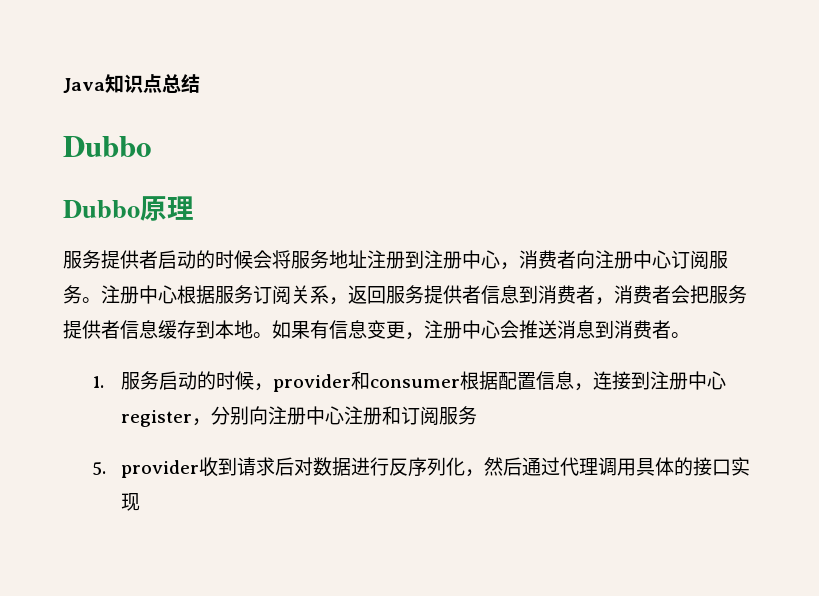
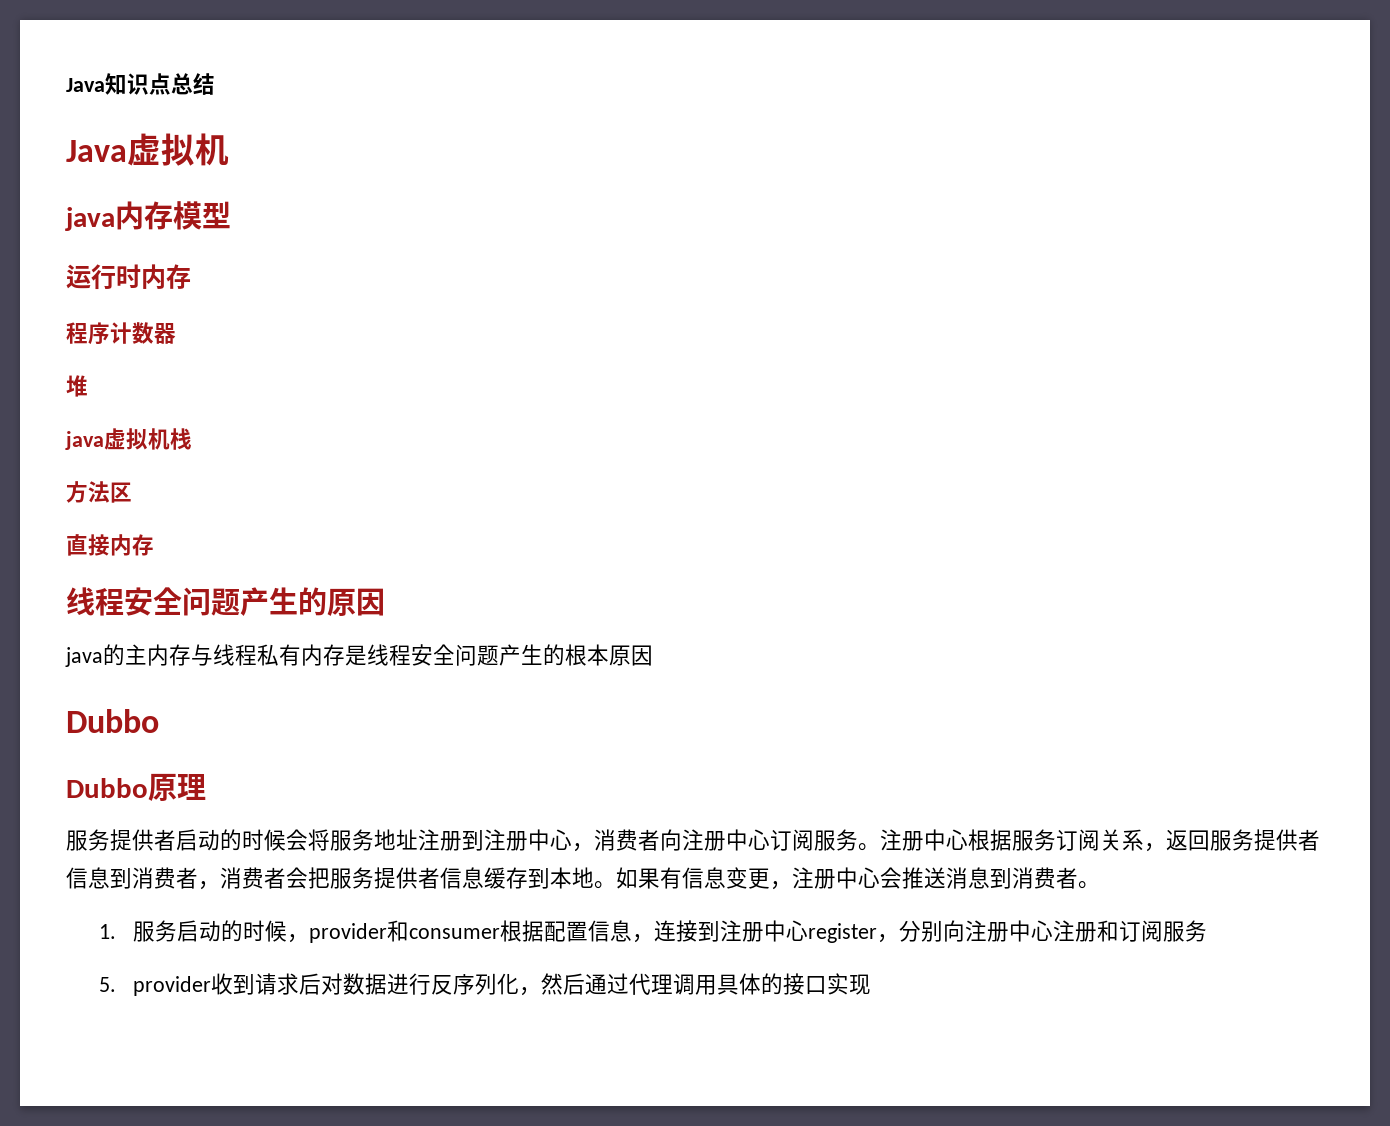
(200, 83) none -> [66,133,229,166] [65,201,231,231] [66,264,191,290] [66,322,176,345] [66,375,88,397] [65,428,192,450] [66,481,132,503] [66,534,154,556] [66,587,385,616] [65,644,653,667] // Java虚拟机 // java内存模型 // 运行时内存 // 程序计数器 // 堆 // java虚拟机栈 // 方法区 // 直接内存 // 线程安全问题产生的原因 // java的主内存与线程私有内存是线程安全问题产生的根本原因

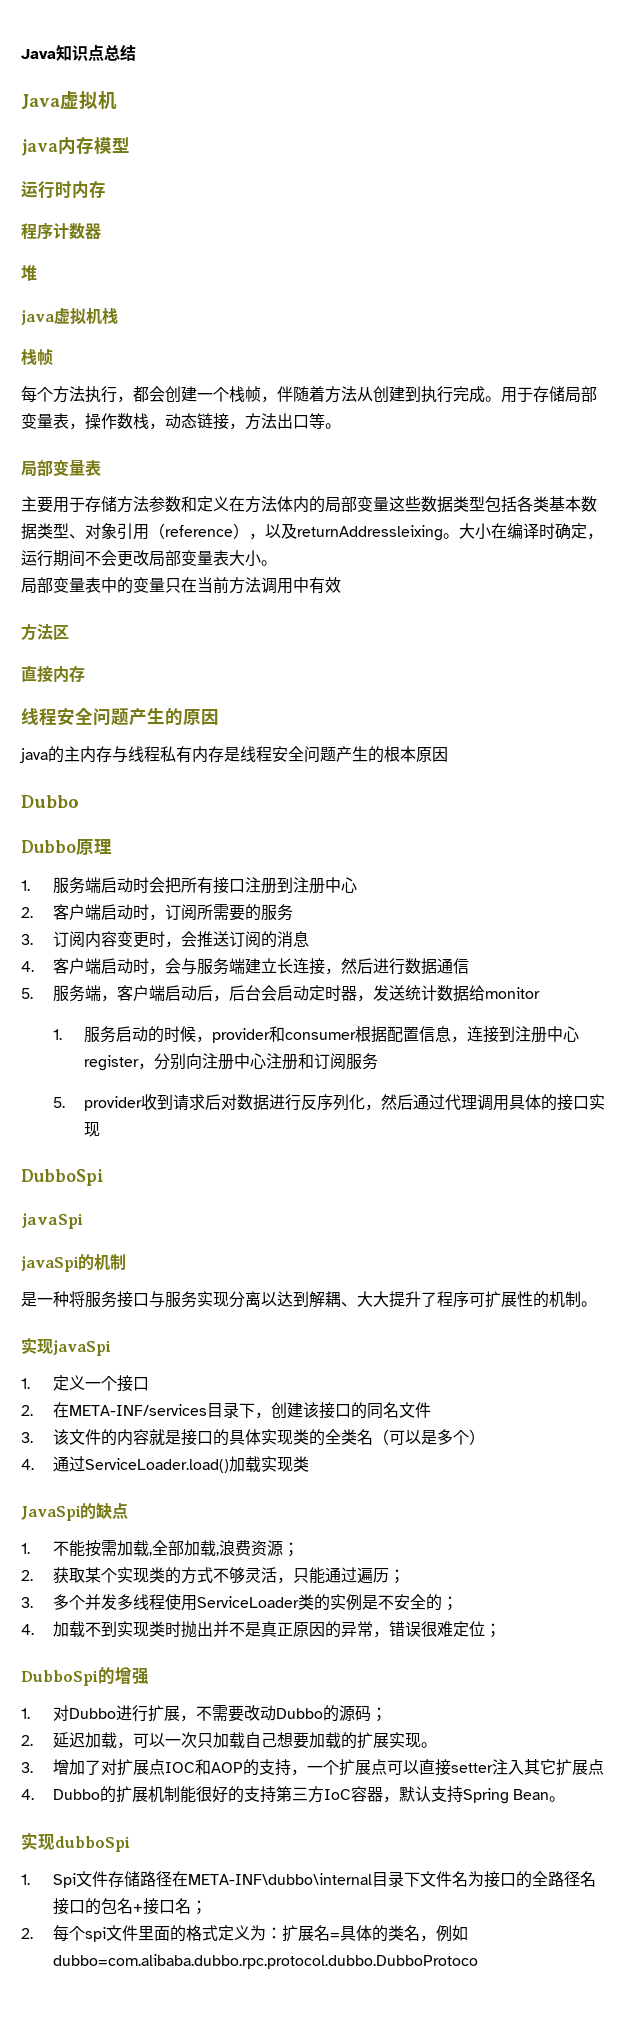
(192, 439) none -> [21,349,53,365] [21,386,597,403] [21,413,341,430] [21,459,101,477] [21,496,597,513] [21,523,603,541] [21,550,277,567] [21,577,341,594] // 栈帧 // 每个方法执行，都会创建一个栈帧，伴随着方法从创建到执行完成。用于存储局部变量表，操作数栈，动态链接，方法出口等。 // 局部变量表 // 主要用于存储方法参数和定义在方法体内的局部变量这些数据类型包括各类基本数据类型、对象引用（reference），以及returnAddressleixing。大小在编译时确定，运行期间不会更改局部变量表大小。 // 局部变量表中的变量只在当前方法调用中有效
[66,829,1320,852] [66,867,1100,890] 服务提供者启动的时候会将服务地址注册到注册中心，消费者向注册中心订阅服务。注册中心根据服务订阅关系，返回服务提供者信息到消费者，消费者会把服务提供者信息缓存到本地。如果有信息变更，注册中心会推送消息到消费者。 -> [21,877,357,894] [21,904,293,921] [21,931,309,948] [21,958,469,975] [21,985,540,1002] 1.服务端启动时会把所有接口注册到注册中心 // 2.客户端启动时，订阅所需要的服务 // 3.订阅内容变更时，会推送订阅的消息 // 4.客户端启动时，会与服务端建立长连接，然后进行数据通信 // 5.服务端，客户端启动后，后台会启动定时器，发送统计数据给monitor
(871, 984) none -> [21,1169,104,1186] [21,1213,83,1229] [21,1254,126,1272] [21,1291,597,1308] [21,1337,111,1356] [21,1375,149,1392] [21,1402,431,1419] [21,1429,485,1446] [21,1456,309,1473] [21,1502,128,1521] [21,1540,299,1557] [21,1567,405,1584] [21,1594,458,1611] [21,1621,501,1638] [21,1667,149,1686] [21,1705,387,1722] [21,1732,437,1749] [21,1759,604,1776] [21,1786,565,1804] [21,1832,130,1852] [21,1871,596,1888] [52,1898,207,1915] [21,1925,468,1942] [52,1954,478,1969] // DubboSpi // javaSpi // javaSpi的机制 // 是一种将服务接口与服务实现分离以达到解耦、大大提升了程序可扩展性的机制。 // 实现javaSpi // 1.定义一个接口 // 2.在META-INF/services目录下，创建该接口的同名文件 // 3.该文件的内容就是接口的具体实现类的全类名（可以是多个） // 4.通过ServiceLoader.load()加载实现类 // JavaSpi的缺点 // 1.不能按需加载,全部加载,浪费资源； // 2.获取某个实现类的方式不够灵活，只能通过遍历； // 3.多个并发多线程使用ServiceLoader类的实例是不安全的； // 4.加载不到实现类时抛出并不是真正原因的异常，错误很难定位； // DubboSpi的增强 // 1.对Dubbo进行扩展，不需要改动Dubbo的源码； // 2.延迟加载，可以一次只加载自己想要加载的扩展实现。 // 3.增加了对扩展点IOC和AOP的支持，一个扩展点可以直接setter注入其它扩展点 // 4. Dubbo的扩展机制能很好的支持第三方IoC容器，默认支持Spring Bean。 // 实现dubboSpi // 1. Spi文件存储路径在META-INF\dubbo\internal目录下文件名为接口的全路径名接口的包名+接口名； // 2.每个spi文件里面的格式定义为：扩展名=具体的类名，例如dubbo=com.alibaba.dubbo.rpc.protocol.dubbo.DubboProtoco

